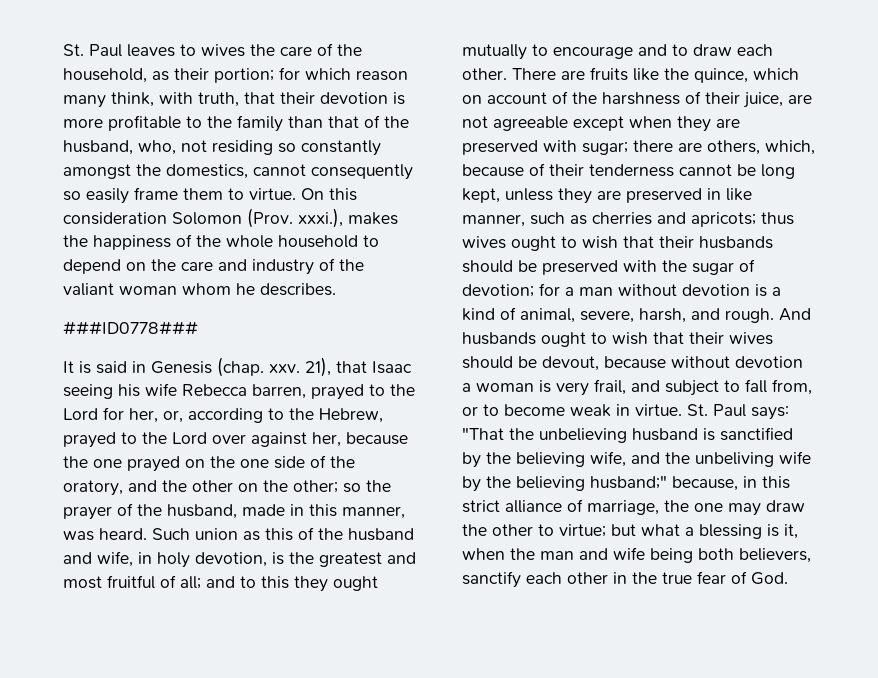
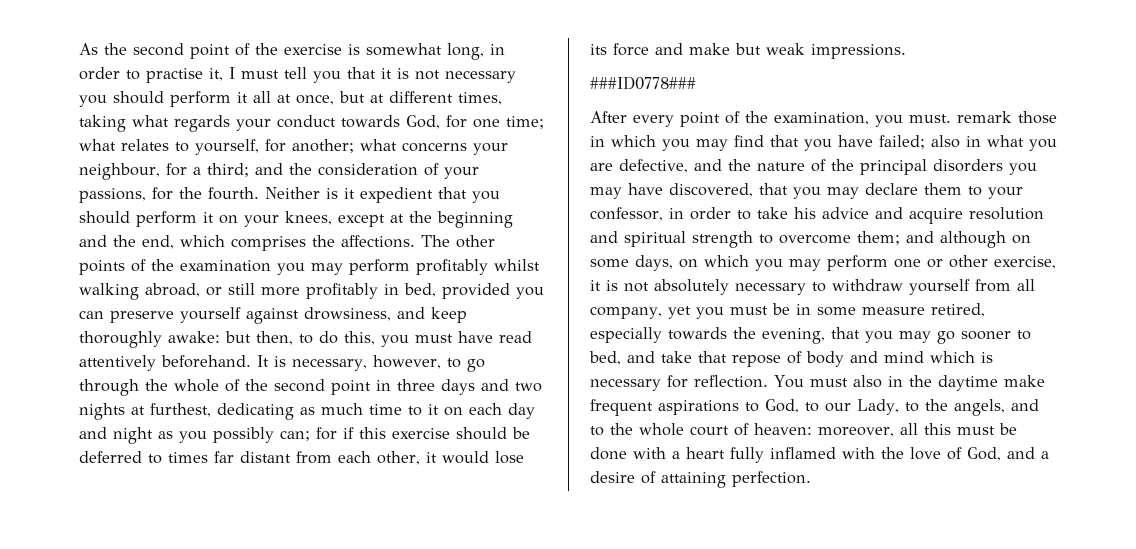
[63,43,362,57] [63,67,408,83] [63,92,405,108] [63,115,409,132] [63,140,381,156] [63,164,413,180] [63,187,357,204] [63,208,398,228] [63,234,379,250] [63,258,364,275] [63,283,336,296] [63,321,198,335] [63,357,412,377] [63,383,415,400] [63,407,383,423] [63,432,408,448] [63,455,355,472] [63,480,391,496] [63,503,405,520] [63,527,414,541] [63,551,416,568] [63,575,378,592] [462,44,773,60] [462,67,799,83] [462,91,812,108] [462,116,740,132] [462,140,815,155] [462,163,795,179] [462,188,752,204] [462,212,794,227] [462,236,773,251] [462,259,755,275] [462,283,781,297] [462,307,811,323] [462,332,773,347] [462,356,803,371] [462,379,812,396] [462,404,789,420] [462,427,793,443] [462,451,811,468] [462,475,790,492] [462,499,805,516] [462,524,798,539] [462,547,811,563] [462,571,788,588] St. Paul leaves to wives the care of the household, as their portion; for which reason many think, with truth, that their devotion is more profitable to the family than that of the husband, who, not residing so constantly amongst the domestics, cannot consequently so easily frame them to virtue. On this consideration Solomon (Prov. xxxi.), makes the happiness of the whole household to depend on the care and industry of the valiant woman whom he describes. // ###ID0778### // It is said in Genesis (chap. xxv. 21), that Isaac seeing his wife Rebecca barren, prayed to the Lord for her, or, according to the Hebrew, prayed to the Lord over against her, because the one prayed on the one side of the oratory, and the other on the other; so the prayer of the husband, made in this manner, was heard. Such union as this of the husband and wife, in holy devotion, is the greatest and most fruitful of all; and to this they ought mutually to encourage and to draw each other. There are fruits like the quince, which on account of the harshness of their juice, are not agreeable except when they are preserved with sugar; there are others, which, because of their tenderness cannot be long kept, unless they are preserved in like manner, such as cherries and apricots; thus wives ought to wish that their husbands should be preserved with the sugar of devotion; for a man without devotion is a kind of animal, severe, harsh, and rough. And husbands ought to wish that their wives should be devout, because without devotion a woman is very frail, and subject to fall from, or to become weak in virtue. St. Paul says: "That the unbelieving husband is sanctified by the believing wife, and the unbeliving wife by the believing husband;" because, in this strict alliance of marriage, the one may draw the other to virtue; but what a blessing is it, when the man and wife being both believers, sanctify each other in the true fear of God. -> [79,43,505,60] [79,67,516,83] [79,91,502,107] [79,115,544,132] [79,139,508,155] [79,163,479,180] [79,187,500,203] [79,211,513,228] [79,235,495,251] [79,259,540,275] [79,283,544,300] [79,307,467,324] [79,331,532,348] [79,355,485,372] [79,379,542,396] [79,403,535,420] [79,427,530,444] [79,451,524,465] [590,43,906,59] [590,76,696,90] [590,111,1057,127] [590,135,1057,151] [590,159,1037,175] [590,183,1023,199] [590,207,1044,224] [590,231,1031,248] [590,255,1056,271] [590,279,1035,295] [590,303,985,319] [590,327,1031,344] [589,351,993,367] [590,375,1045,391] [590,399,1039,416] [590,423,1017,437] [590,447,1049,463] [590,471,811,488] As the second point of the exercise is somewhat long, in order to practise it, I must tell you that it is not necessary you should perform it all at once, but at different times, taking what regards your conduct towards God, for one time; what relates to yourself, for another; what concerns your neighbour, for a third; and the consideration of your passions, for the fourth. Neither is it expedient that you should perform it on your knees, except at the beginning and the end, which comprises the affections. The other points of the examination you may perform profitably whilst walking abroad, or still more profitably in bed, provided you can preserve yourself against drowsiness, and keep thoroughly awake: but then, to do this, you must have read attentively beforehand. It is necessary, however, to go through the whole of the second point in three days and two nights at furthest, dedicating as much time to it on each day and night as you possibly can; for if this exercise should be deferred to times far distant from each other, it would lose its force and make but weak impressions. // ###ID0778### // After every point of the examination, you must. remark those in which you may find that you have failed; also in what you are defective, and the nature of the principal disorders you may have discovered, that you may declare them to your confessor, in order to take his advice and acquire resolution and spiritual strength to overcome them; and although on some days, on which you may perform one or other exercise, it is not absolutely necessary to withdraw yourself from all company, yet you must be in some measure retired, especially towards the evening, that you may go sooner to bed, and take that repose of body and mind which is necessary for reflection. You must also in the daytime make frequent aspirations to God, to our Lady, to the angels, and to the whole court of heaven: moreover, all this must be done with a heart fully inflamed with the love of God, and a desire of attaining perfection.

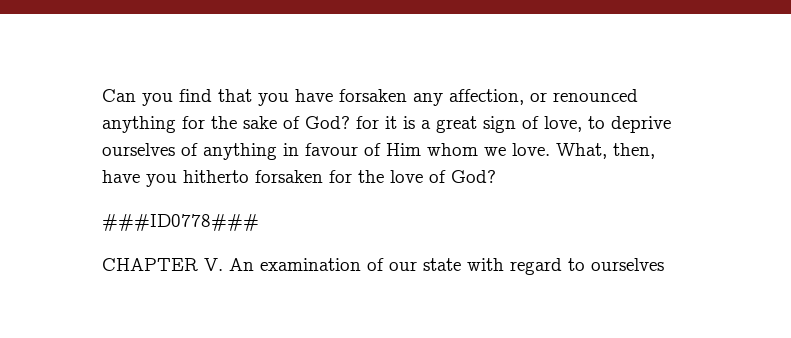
[79,43,505,60] [79,67,516,83] [79,91,502,107] [79,115,544,132] [79,139,508,155] [79,163,479,180] [79,187,500,203] [79,211,513,228] [79,235,495,251] [79,259,540,275] [79,283,544,300] [79,307,467,324] [79,331,532,348] [79,355,485,372] [79,379,542,396] [79,403,535,420] [79,427,530,444] [79,451,524,465] [590,43,906,59] [590,76,696,90] [590,111,1057,127] [590,135,1057,151] [590,159,1037,175] [590,183,1023,199] [590,207,1044,224] [590,231,1031,248] [590,255,1056,271] [590,279,1035,295] [590,303,985,319] [590,327,1031,344] [589,351,993,367] [590,375,1045,391] [590,399,1039,416] [590,423,1017,437] [590,447,1049,463] [590,471,811,488] As the second point of the exercise is somewhat long, in order to practise it, I must tell you that it is not necessary you should perform it all at once, but at different times, taking what regards your conduct towards God, for one time; what relates to yourself, for another; what concerns your neighbour, for a third; and the consideration of your passions, for the fourth. Neither is it expedient that you should perform it on your knees, except at the beginning and the end, which comprises the affections. The other points of the examination you may perform profitably whilst walking abroad, or still more profitably in bed, provided you can preserve yourself against drowsiness, and keep thoroughly awake: but then, to do this, you must have read attentively beforehand. It is necessary, however, to go through the whole of the second point in three days and two nights at furthest, dedicating as much time to it on each day and night as you possibly can; for if this exercise should be deferred to times far distant from each other, it would lose its force and make but weak impressions. // ###ID0778### // After every point of the examination, you must. remark those in which you may find that you have failed; also in what you are defective, and the nature of the principal disorders you may have discovered, that you may declare them to your confessor, in order to take his advice and acquire resolution and spiritual strength to overcome them; and although on some days, on which you may perform one or other exercise, it is not absolutely necessary to withdraw yourself from all company, yet you must be in some measure retired, especially towards the evening, that you may go sooner to bed, and take that repose of body and mind which is necessary for reflection. You must also in the daytime make frequent aspirations to God, to our Lady, to the angels, and to the whole court of heaven: moreover, all this must be done with a heart fully inflamed with the love of God, and a desire of attaining perfection. -> [102,89,638,106] [102,116,671,133] [102,143,655,160] [102,170,496,187] [102,214,259,231] [102,258,664,275] Can you find that you have forsaken any affection, or renounced anything for the sake of God? for it is a great sign of love, to deprive ourselves of anything in favour of Him whom we love. What, then, have you hitherto forsaken for the love of God? // ###ID0778### // CHAPTER V. An examination of our state with regard to ourselves

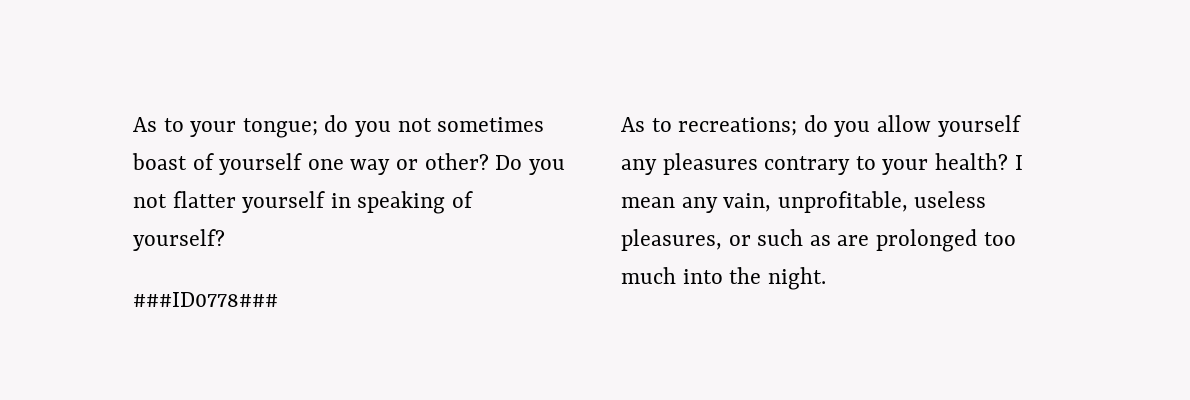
[102,89,638,106] [102,116,671,133] [102,143,655,160] [102,170,496,187] [102,214,259,231] [102,258,664,275] Can you find that you have forsaken any affection, or renounced anything for the sake of God? for it is a great sign of love, to deprive ourselves of anything in favour of Him whom we love. What, then, have you hitherto forsaken for the love of God? // ###ID0778### // CHAPTER V. An examination of our state with regard to ourselves -> [133,115,545,138] [132,153,565,175] [133,191,474,214] [133,229,225,251] [133,292,278,307] [621,115,1021,137] [621,153,1023,175] [621,191,987,213] [621,229,1016,252] [621,267,826,290] As to your tongue; do you not sometimes boast of yourself one way or other? Do you not flatter yourself in speaking of yourself? // ###ID0778### // As to recreations; do you allow yourself any pleasures contrary to your health? I mean any vain, unprofitable, useless pleasures, or such as are prolonged too much into the night.

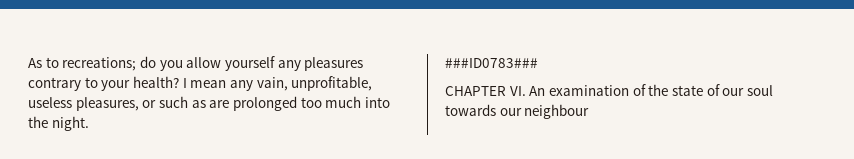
[133,115,545,138] [132,153,565,175] [133,191,474,214] [133,229,225,251] [133,292,278,307] [621,117,672,132] As to your tongue; do you not sometimes boast of yourself one way or other? Do you not flatter yourself in speaking of yourself? // ###ID0778### // As to -> [28,57,59,68] As to
(826, 278) none -> [445,58,538,68] [445,84,773,96] [445,104,590,119] // ###ID0783### // CHAPTER VI. An examination of the state of our soul towards our neighbour

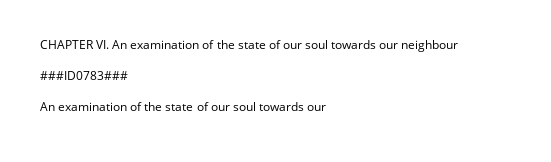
[28,56,364,71] [28,76,373,91] [28,96,390,111] [28,116,89,131] [445,58,538,68] As to recreations; do you allow yourself any pleasures contrary to your health? I mean any vain, unprofitable, useless pleasures, or such as are prolonged too much into the night. // ###ID0783### // -> (40, 44) none
(590, 111) none -> [40,71,128,80] [40,102,326,111] // ###ID0783### // An examination of the state of our soul towards our

